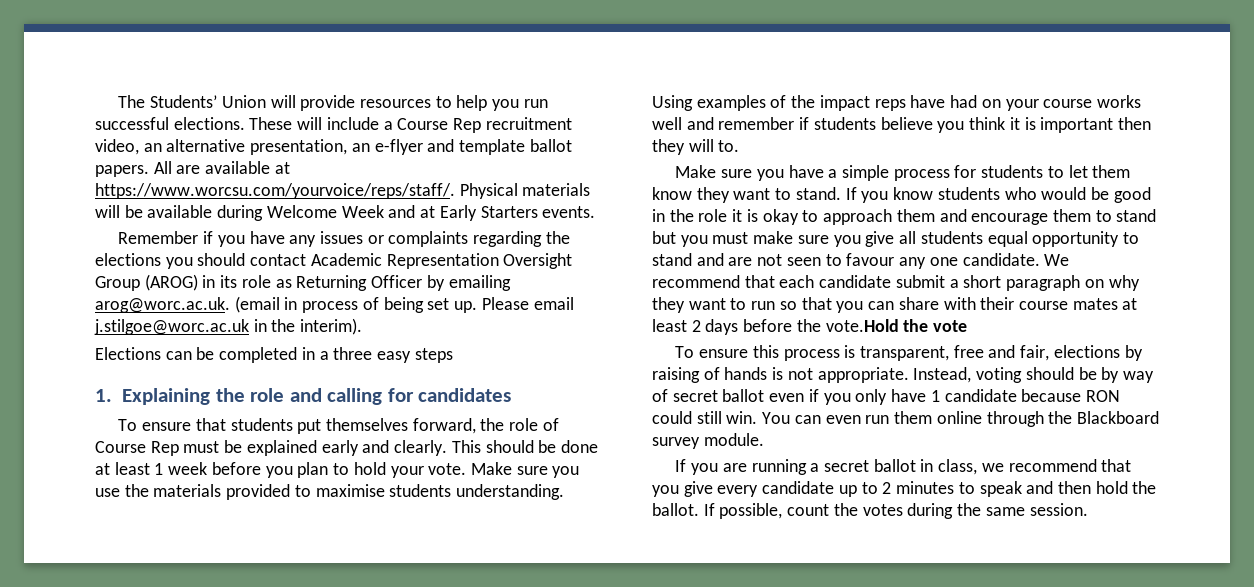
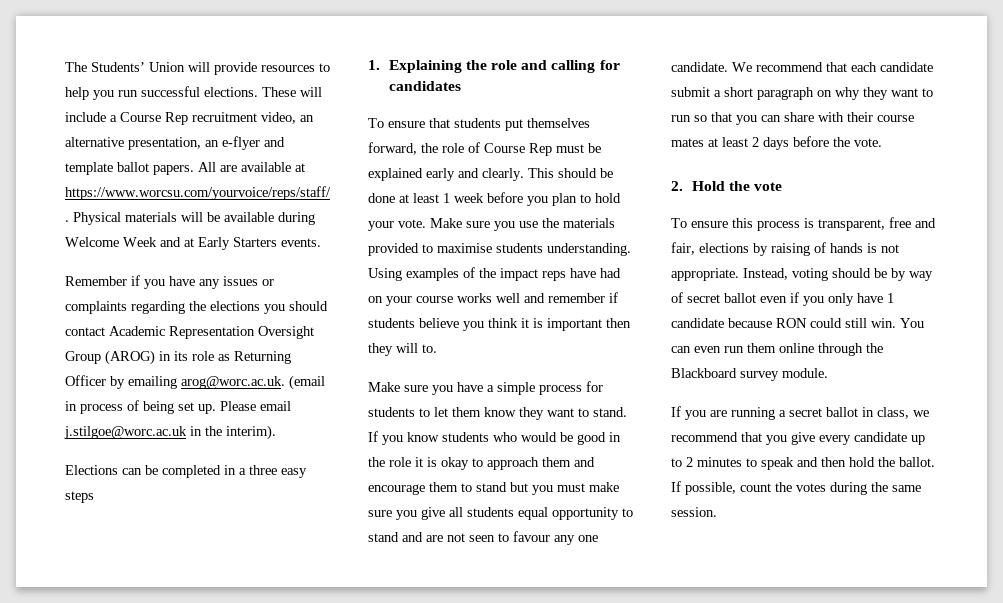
[825,319,899,332] vote.Hold -> [854,138,882,147] [671,181,725,191] vote. // 2. Hold

